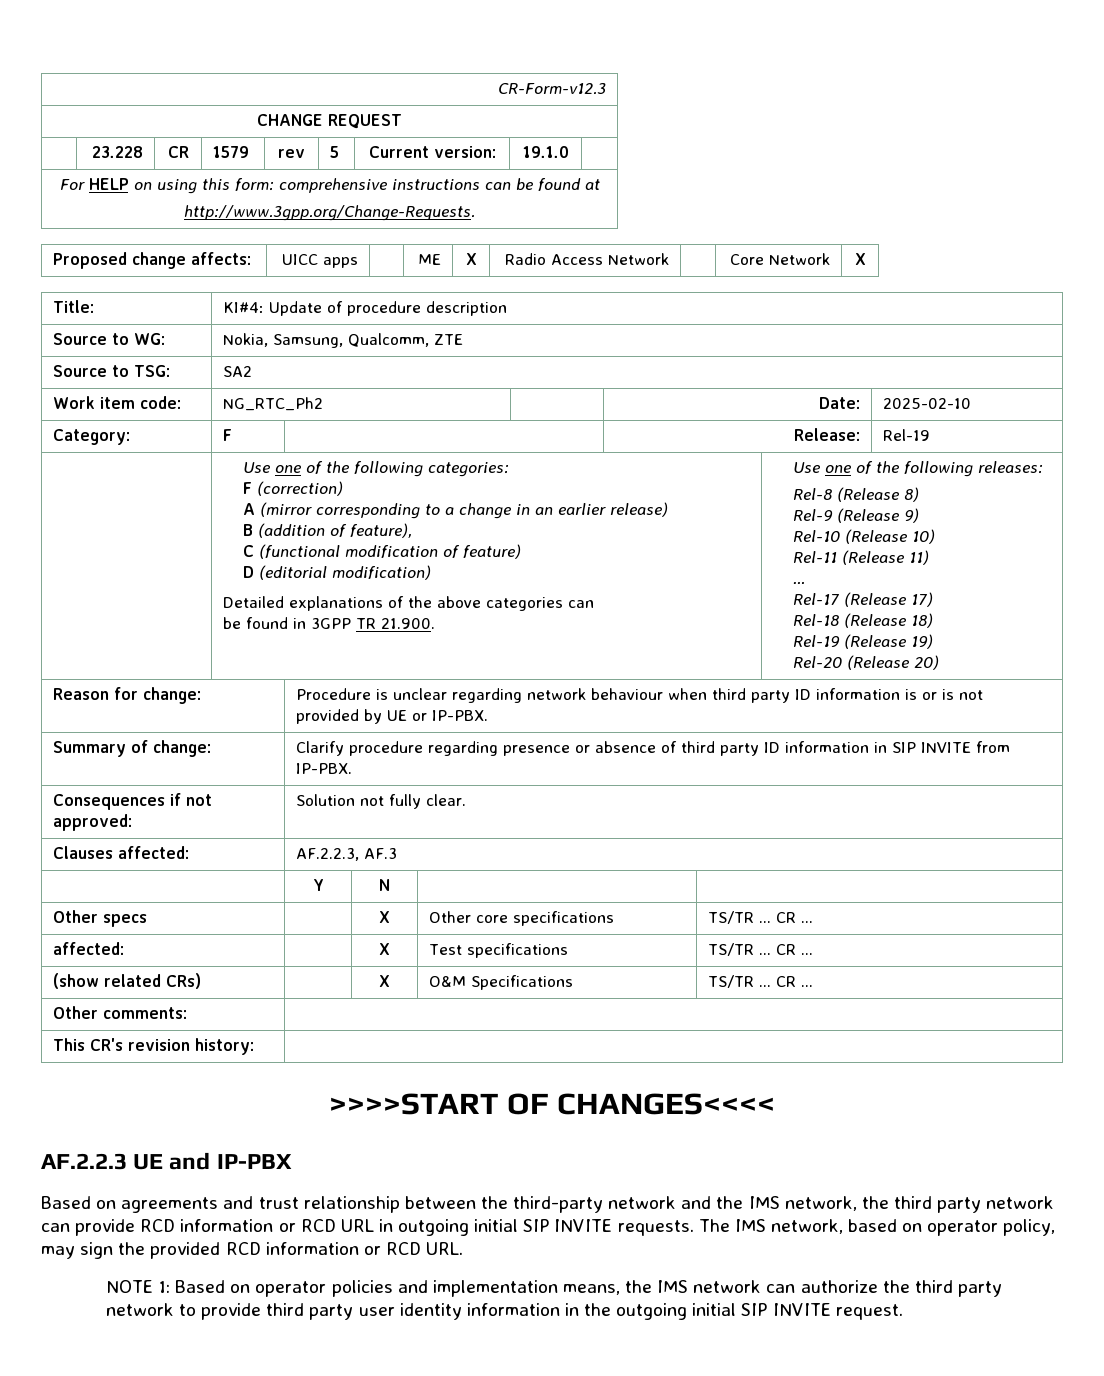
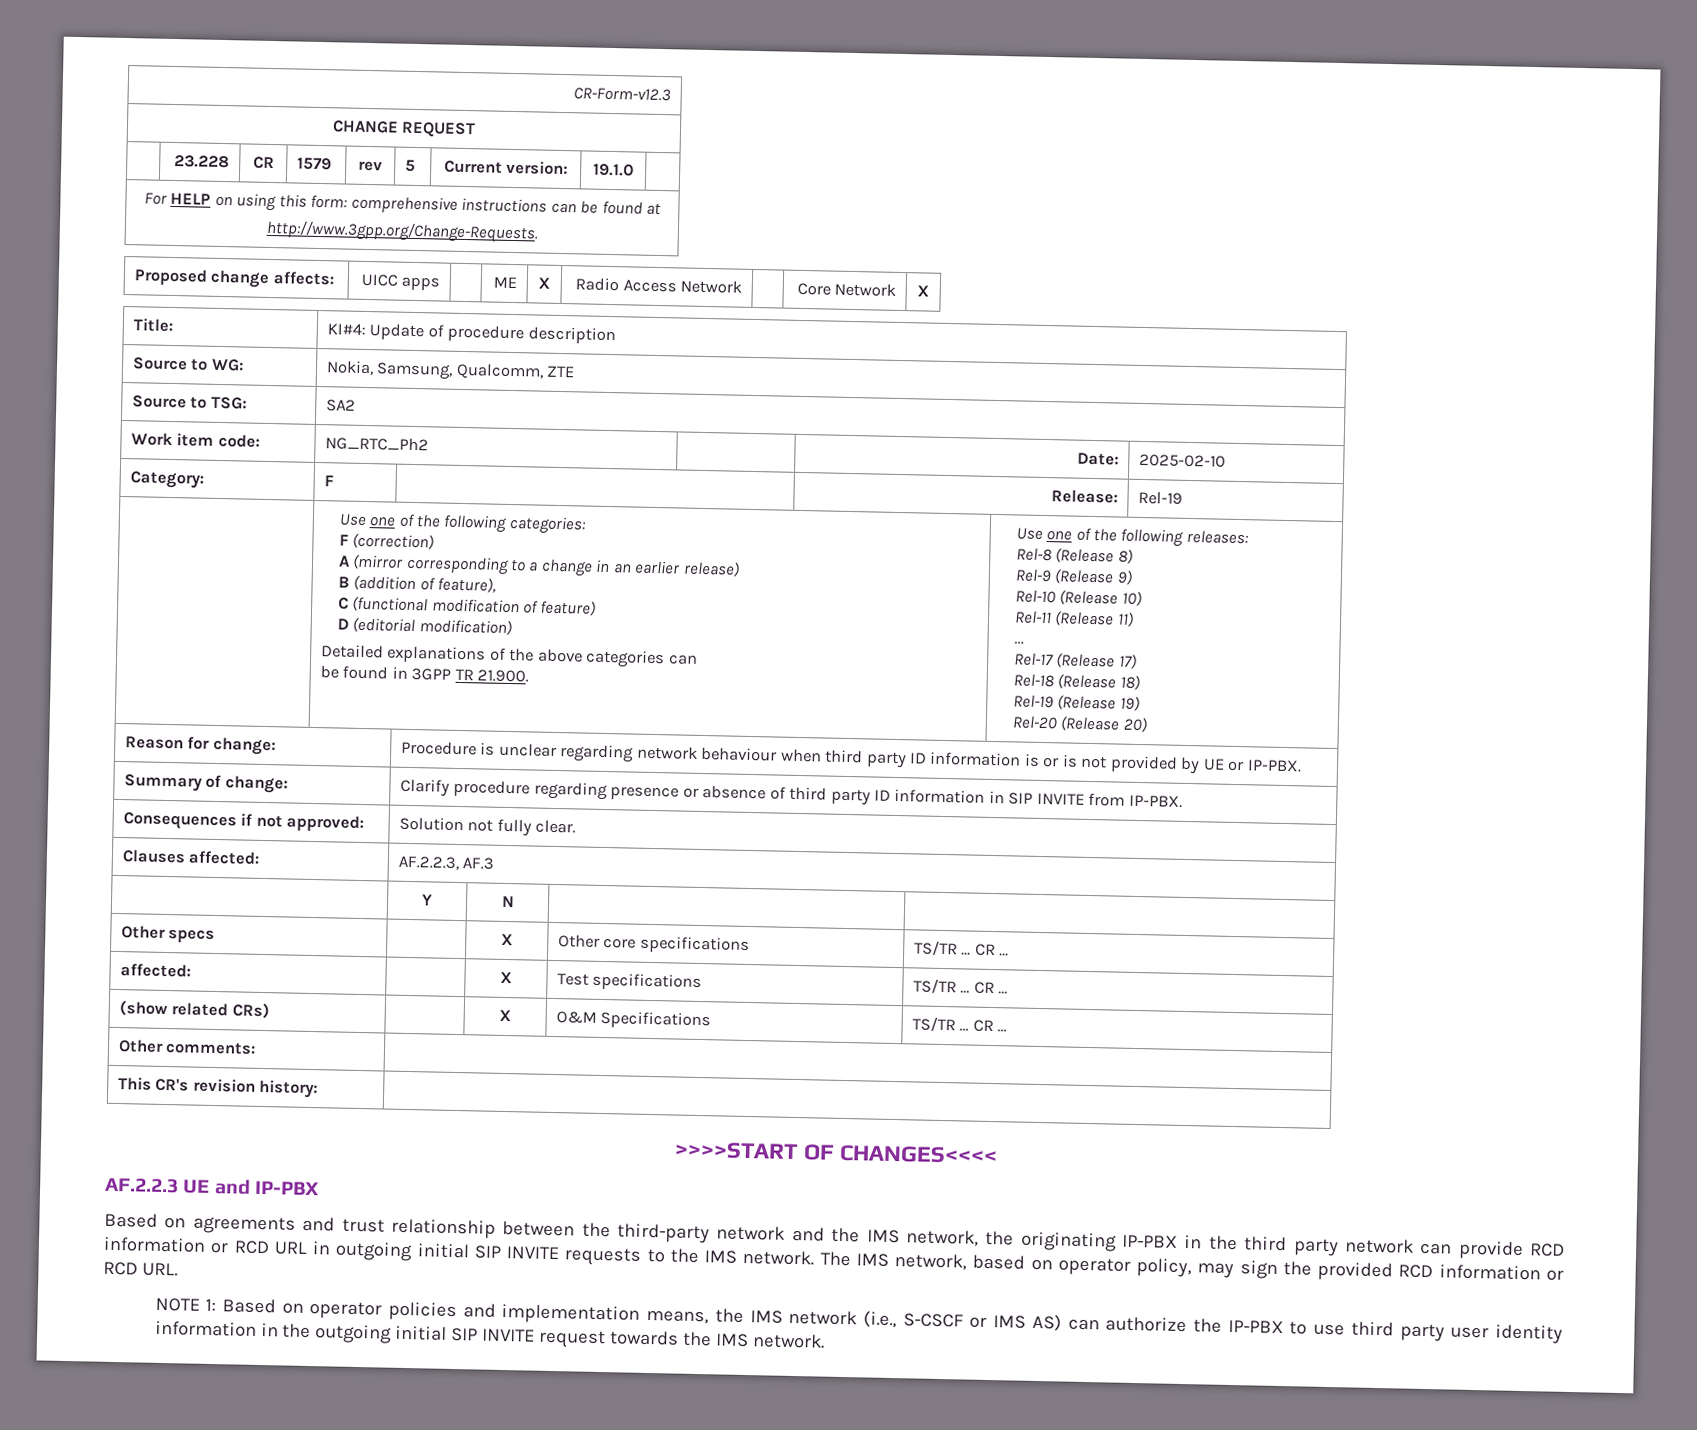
(889, 1202) none -> [1020,1231,1238,1252] originating IP-PBX in the
[617,1220,694,1236] requests. -> [564,1247,815,1266] requests to the IMS network.
[766,1280,1002,1297] [105,1303,262,1320] can authorize the third party network to provide -> [863,1310,1346,1336] (i.e., S-CSCF or IMS AS) can authorize the IP-PBX to use
[835,1304,903,1320] request. -> [538,1329,826,1349] request towards the IMS network.

